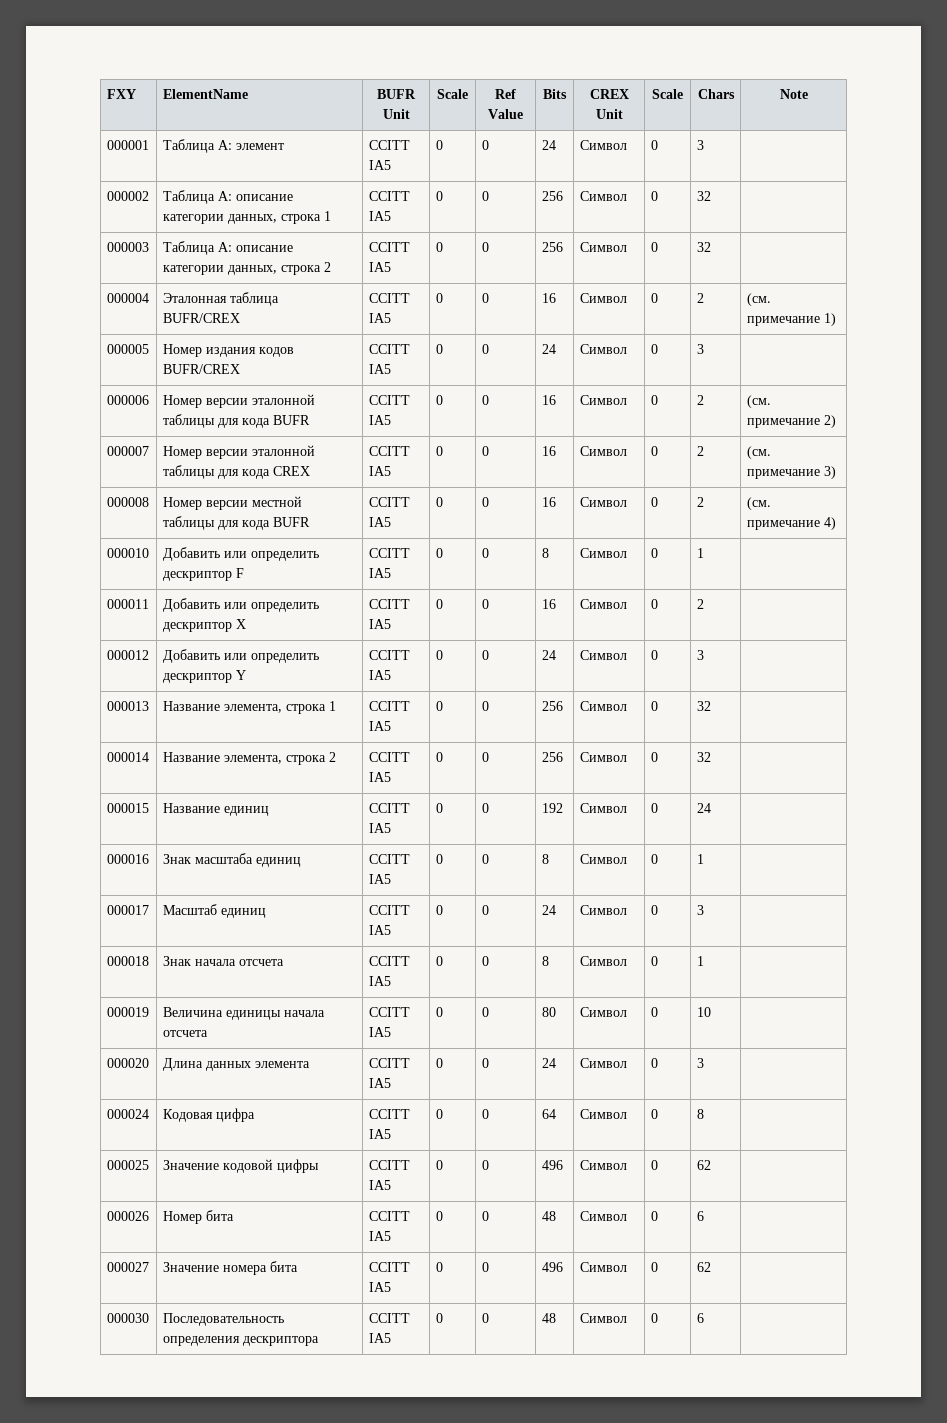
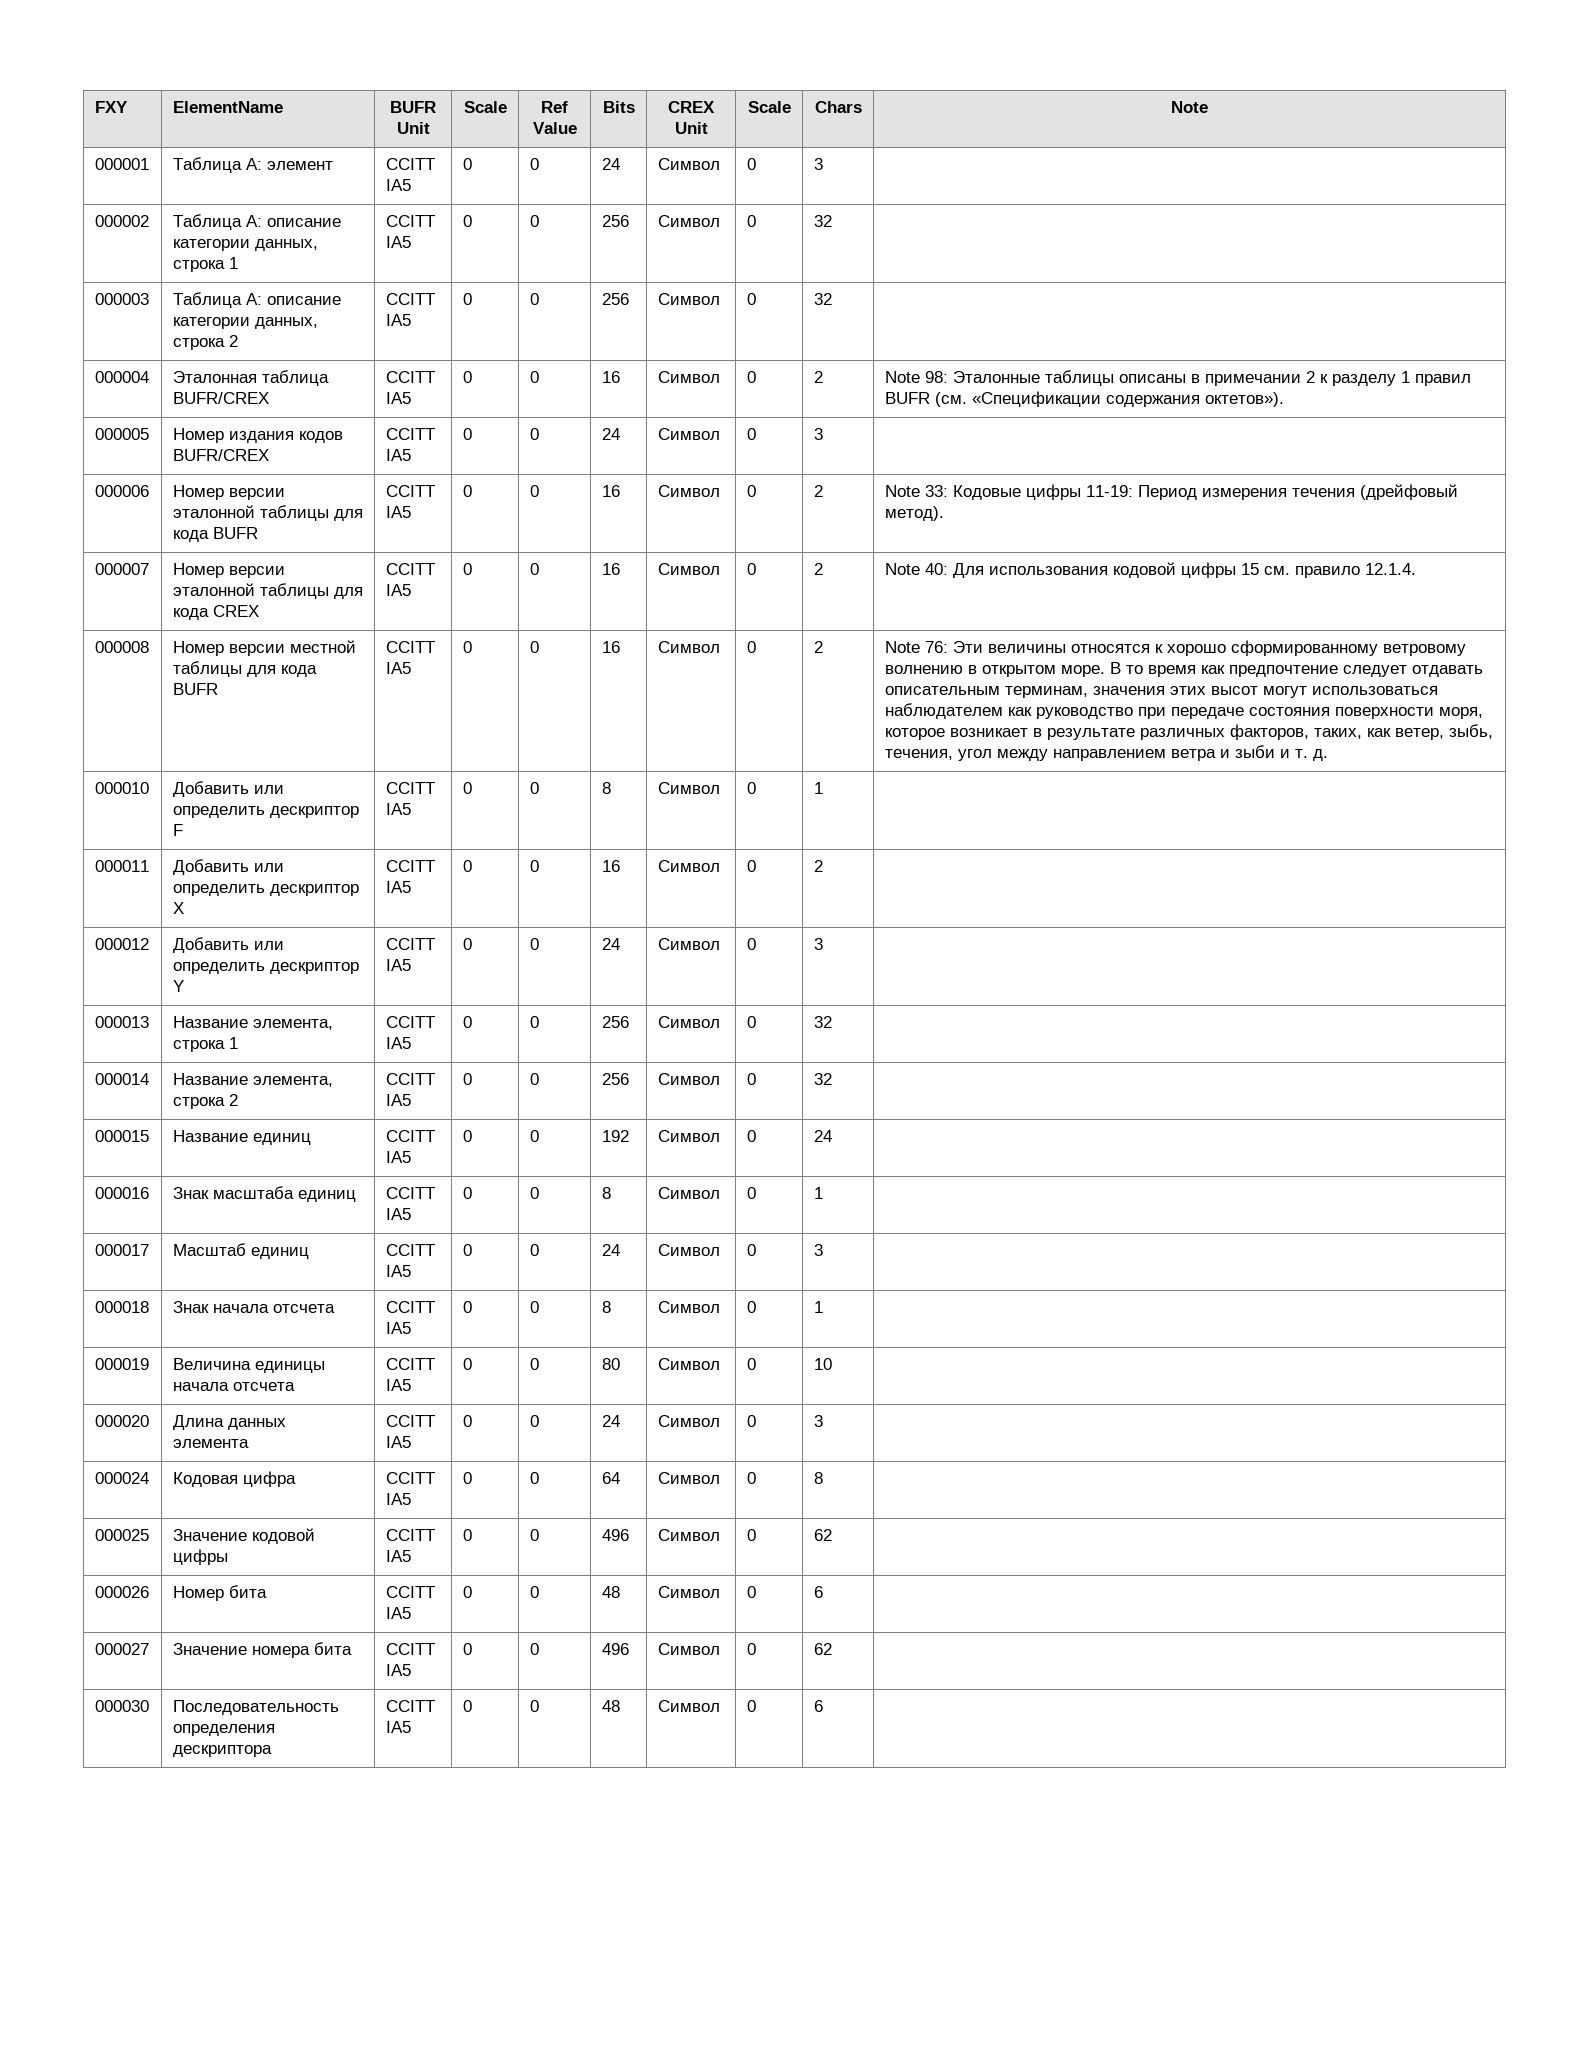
[746,293,771,306] [746,313,836,326] (см. примечание 1) -> [884,370,1471,386] [884,391,1284,407] Note 98: Эталонные таблицы описаны в примечании 2 к разделу 1 правил BUFR (см. «Спецификации содержания октетов»).
[746,395,771,408] [746,415,836,428] (см. примечание 2) -> [884,484,1458,500] [884,506,944,521] Note 33: Кодовые цифры 11-19: Период измерения течения (дрейфовый метод).
[746,446,771,459] [746,466,836,479] (см. примечание 3) -> [884,562,1416,578] Note 40: Для использования кодовой цифры 15 см. правило 12.1.4.
[746,497,771,510] [746,517,836,530] (см. примечание 4) -> [884,640,1466,656] [884,662,1483,677] [884,686,1438,698] [884,703,1483,719] [884,724,1493,740] [884,745,1328,761] Note 76: Эти величины относятся к хорошо сформированному ветровому волнению в открытом море. В то время как предпочтение следует отдавать описательным терминам, значения этих высот могут использоваться наблюдателем как руководство при передаче состояния поверхности моря, которое возникает в результате различных факторов, таких, как ветер, зыбь, течения, угол между направлением ветра и зыби и т. д.

